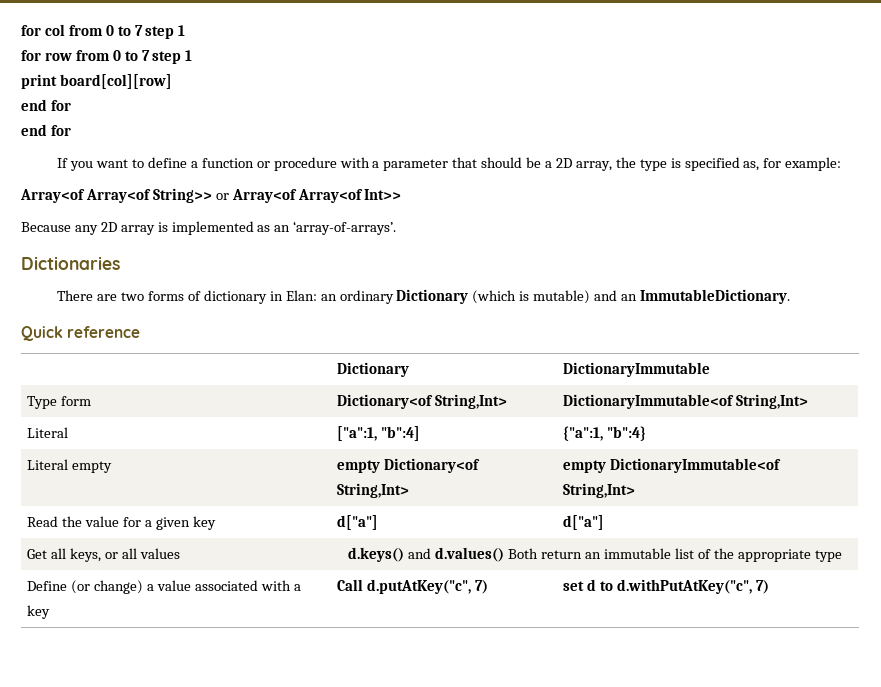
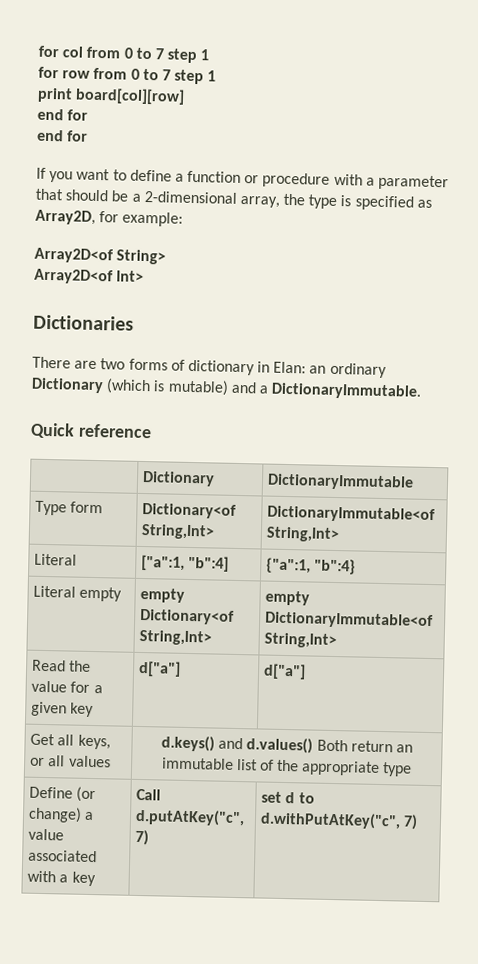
[555,158,572,168] 2D -> [143,190,238,204] 2-dimensional
[743,161,760,171] as, -> [416,199,432,208] [35,209,96,225] as Array2D,
[20,188,402,203] [21,221,397,235] Array<of Array<of String>> or Array<of Array<of Int>> // Because any 2D array is implemented as an ‘array-of-arrays’. -> [34,247,167,265] [34,268,145,285] Array2D<of String> // Array2D<of Int>
[621,289,790,304] an ImmutableDictionary. -> [258,382,423,400] a DictionaryImmutable.

